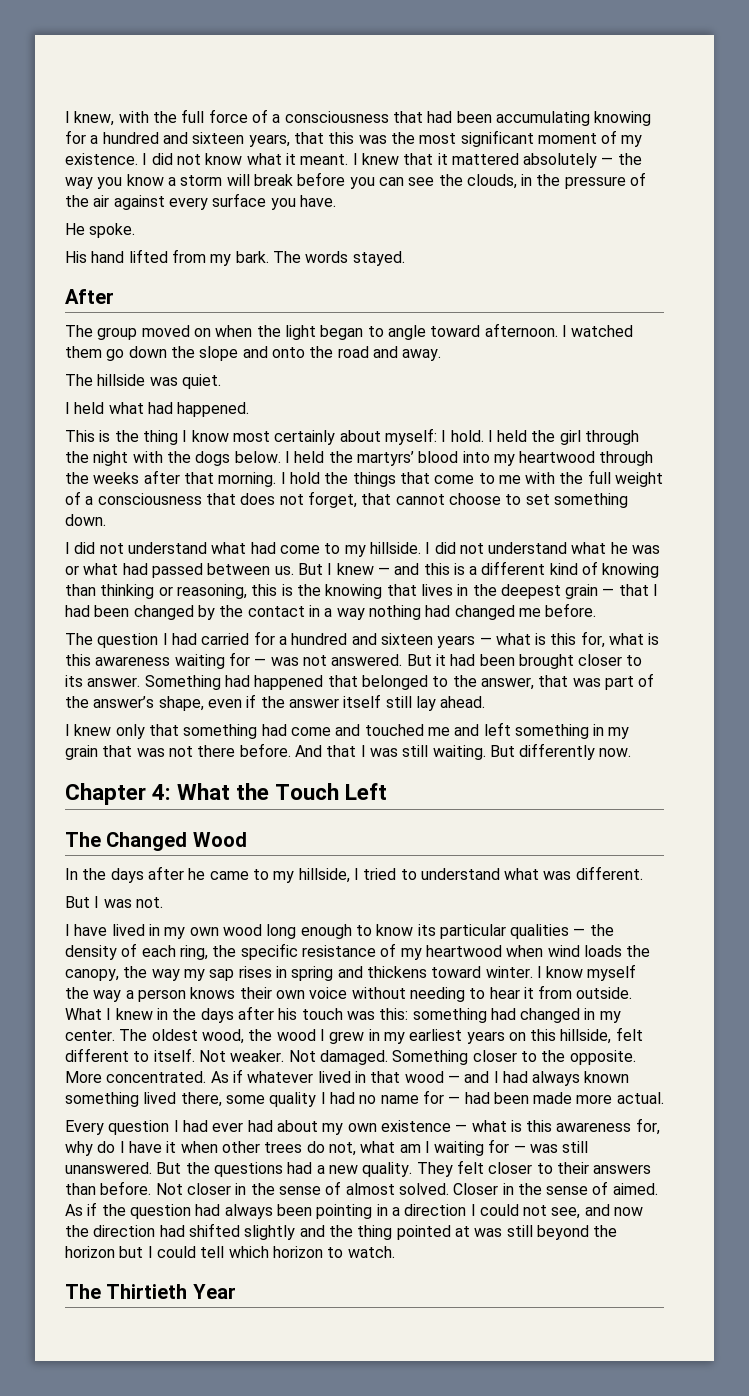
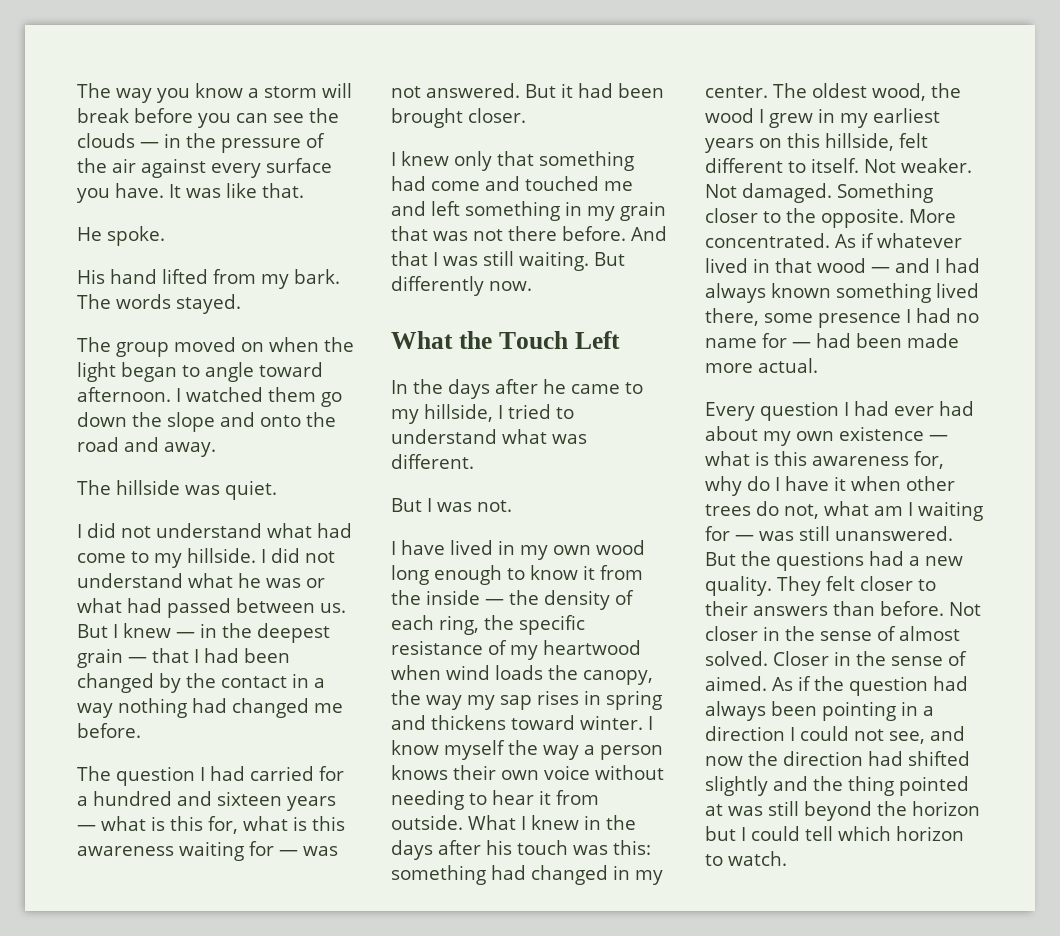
[65,109,652,126] [65,130,643,147] [65,153,642,168] I knew, with the full force of a consciousness that had been accumulating knowing for a hundred and sixteen years, that this was the most significant moment of my existence. I did not know what it meant. I knew that it mattered absolutely — the -> [77,83,111,98] The
[466,174,517,189] clouds, -> [77,133,159,148] clouds —
(336, 201) none -> [169,183,304,198] It was like that.
[65,289,114,304] // After -> (241, 304) none
[65,402,250,417] [65,428,640,445] [65,451,654,466] [65,470,664,487] [65,491,628,508] [65,514,106,526] // I held what had happened. // This is the thing I know most certainly about myself: I hold. I held the girl through the night with the dogs below. I held the martyrs’ blood into my heartwood through the weeks after that morning. I hold the things that come to me with the full weight of a consciousness that does not forget, that cannot choose to set something down. -> (277, 490) none
[394,561,660,578] [65,584,453,599] and this is a different kind of knowing than thinking or reasoning, this is the knowing that lives -> (195, 635) none
[578,654,643,666] [65,673,655,690] [65,694,486,711] closer to its answer. Something had happened that belonged to the answer, that was part of the answer’s shape, even if the answer itself still lay ahead. -> [468,108,526,123] closer.
[65,783,172,805] Chapter 4: -> (532, 286) none
[65,832,247,851] // The Changed Wood -> (620, 340) none
[417,924,570,939] its particular qualities -> [583,565,643,580] [391,590,480,605] it from the inside
[269,1092,317,1107] quality -> [818,313,901,328] presence
[65,1284,236,1299] // The Thirtieth Year -> (787, 858) none

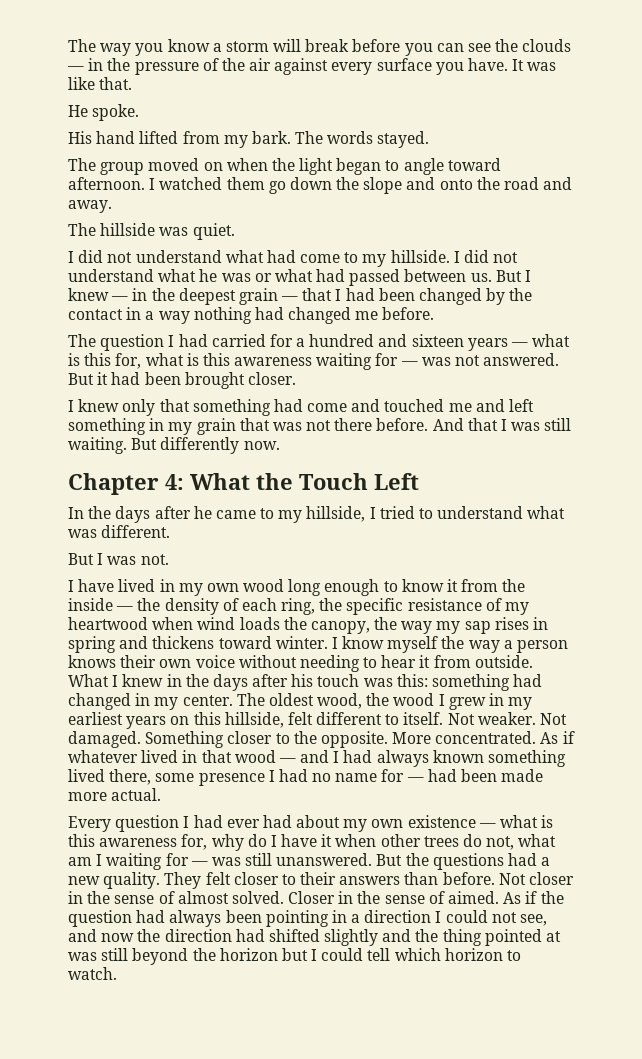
(532, 286) none -> [68,473,184,495] Chapter 4:

